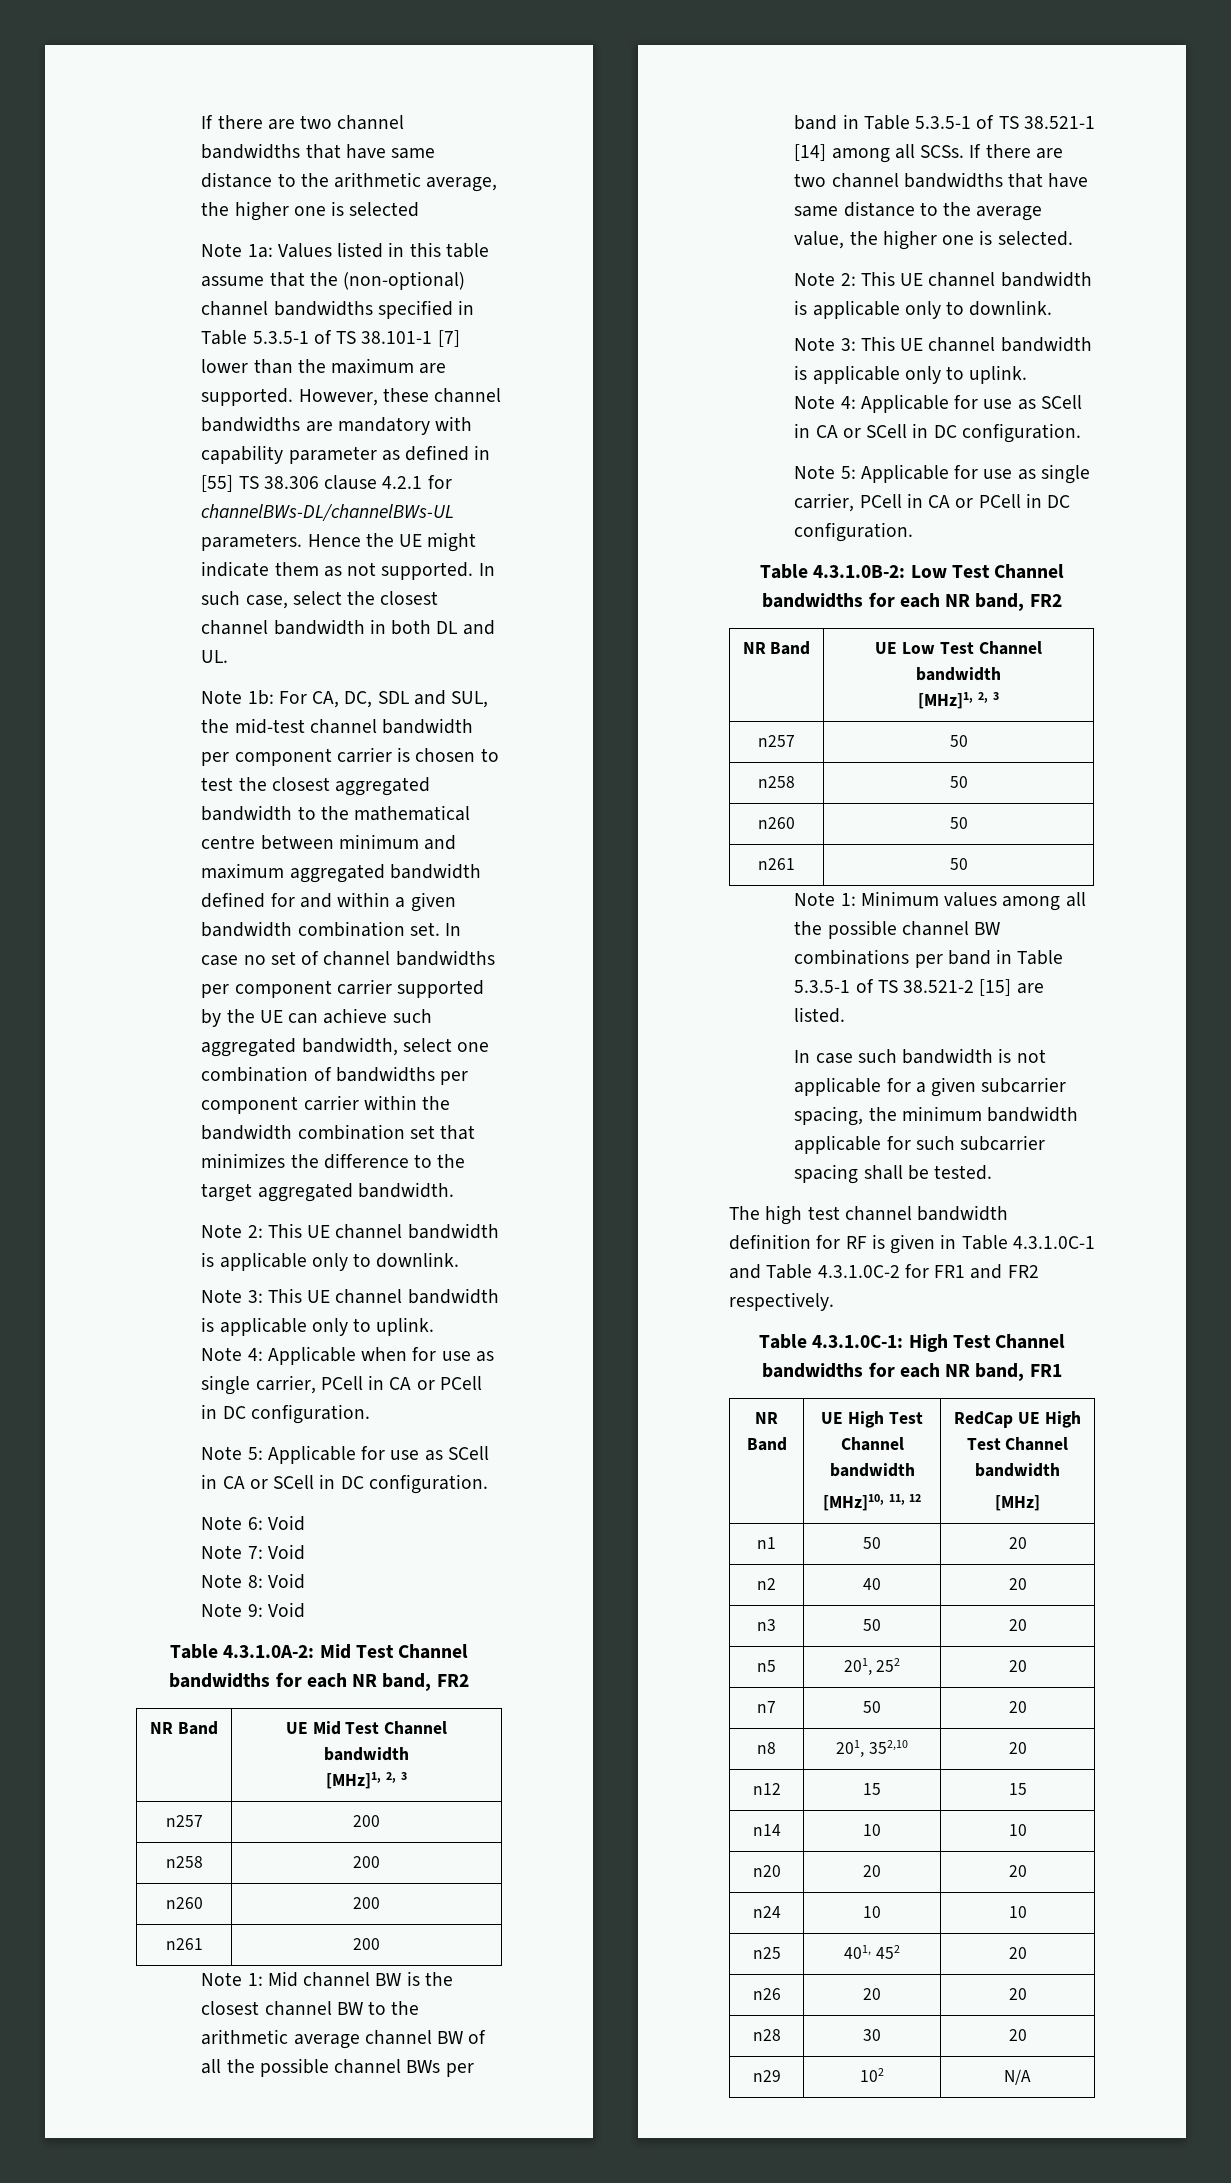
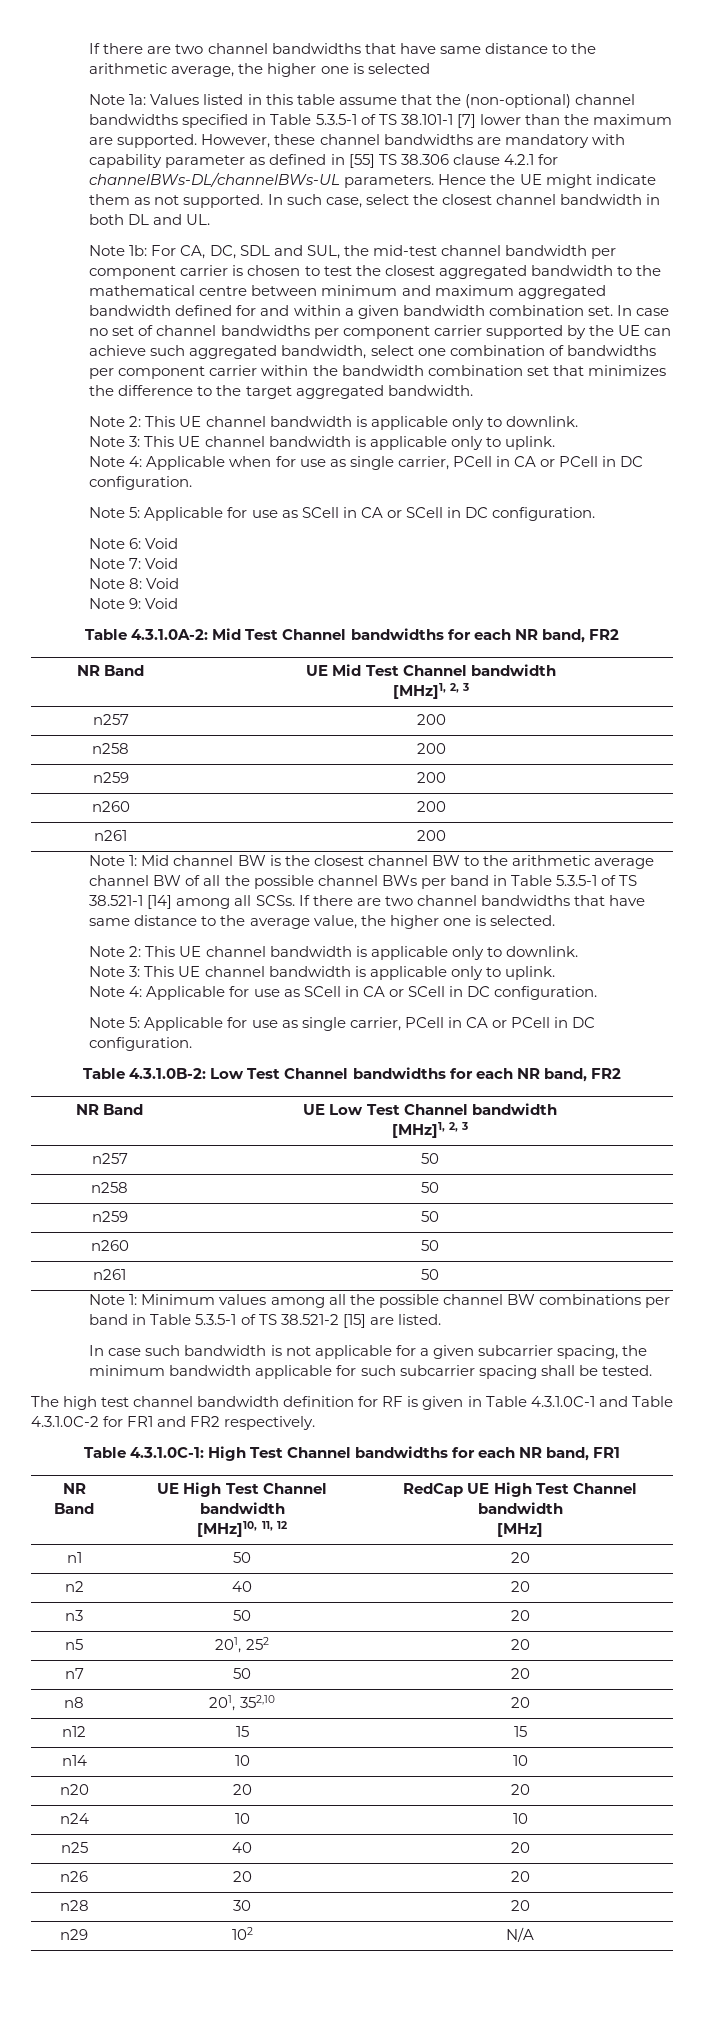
(380, 1862) none -> [92,772,129,783] [416,772,446,783] // n259 | 200
(968, 782) none -> [91,1211,128,1222] [421,1211,440,1222] // n259 | 50
[844,1945,900,1959] 401, 452 -> [232,1842,252,1853] 40

